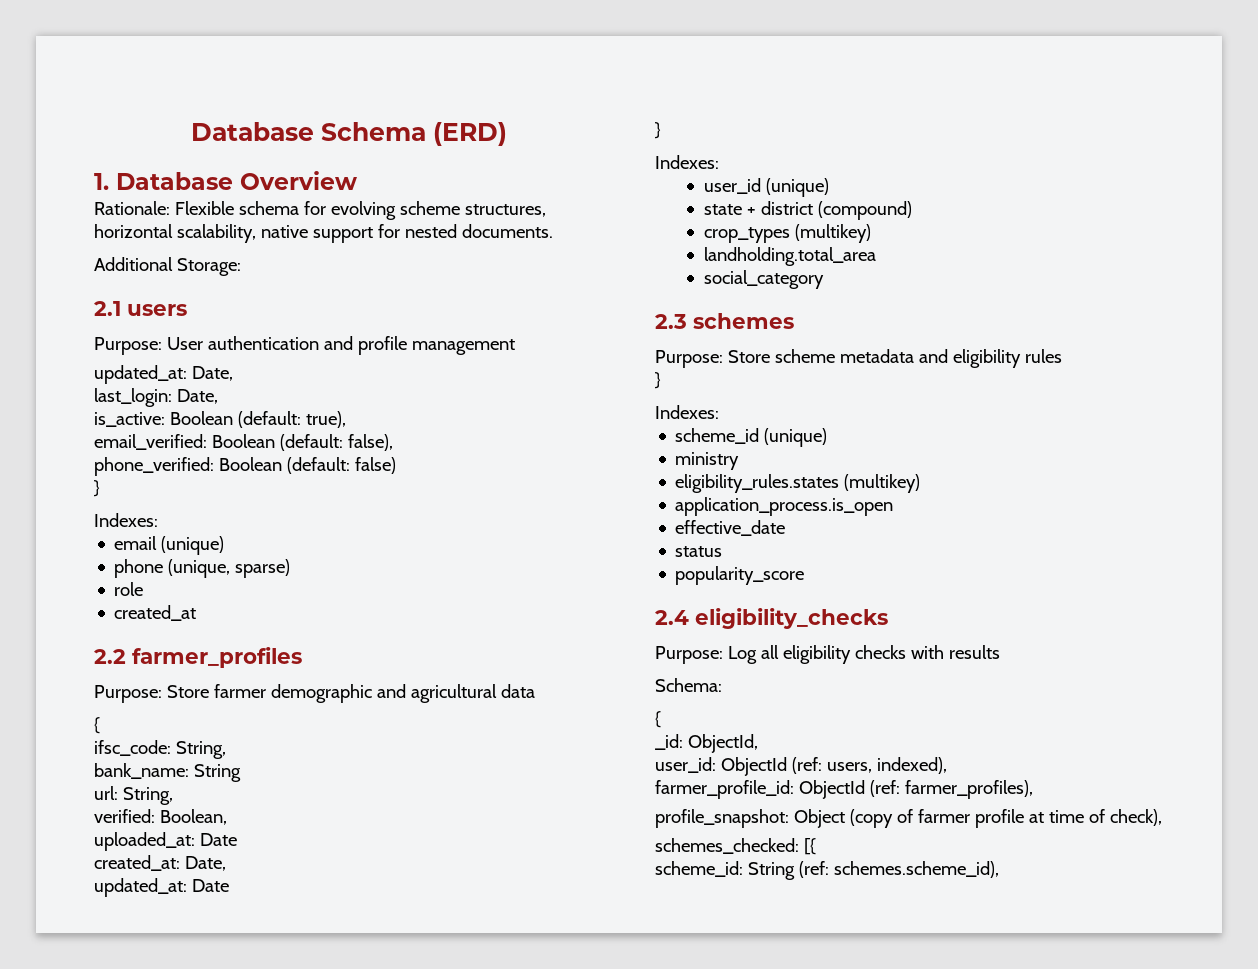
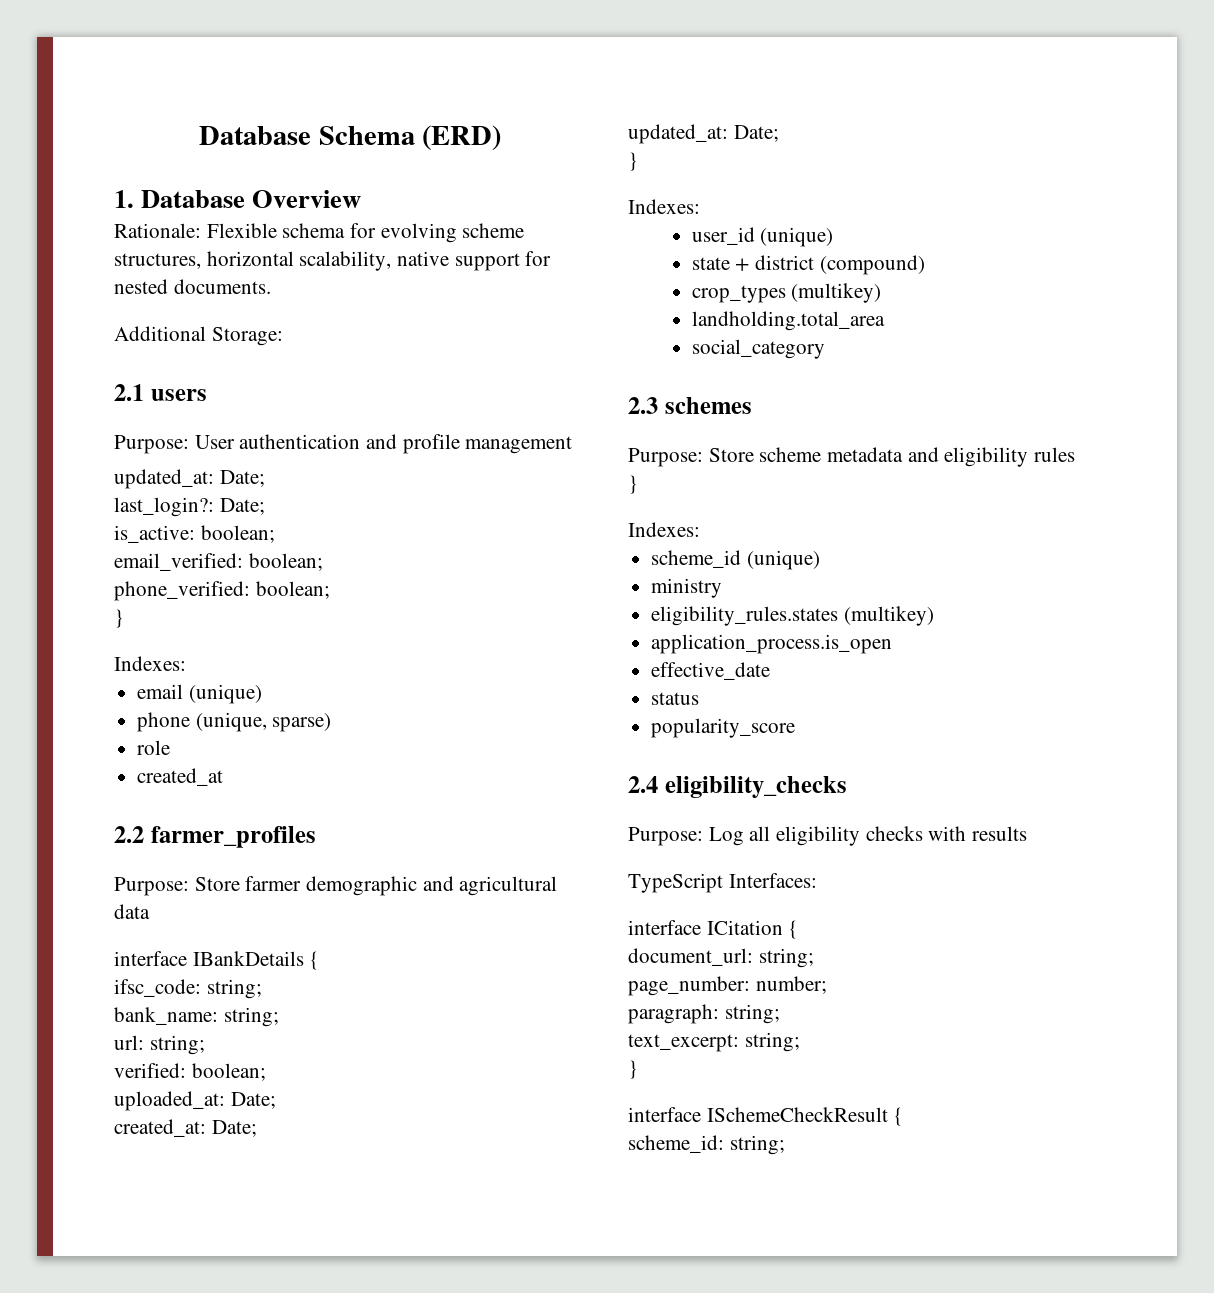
[191,366,233,381] [94,388,218,407] [94,411,346,428] [94,434,393,451] [94,457,396,476] Date, // last_login: Date, // is_active: Boolean (default: true), // email_verified: Boolean (default: false), // phone_verified: Boolean (default: false) -> [219,470,265,487] [114,497,265,517] [114,525,275,543] [114,553,323,571] [114,581,330,601] Date; // last_login?: Date; // is_active: boolean; // email_verified: boolean; // phone_verified: boolean;
(535, 691) none -> [114,951,304,966] interface IBankDetails
[175,741,226,759] String, -> [206,979,262,999] string;
[193,764,241,782] String -> [223,1007,279,1027] string;
[122,787,173,805] String, -> [149,1035,205,1055] string;
[159,809,227,825] Boolean, -> [191,1063,266,1081] boolean;
[199,833,237,846] Date -> [230,1092,276,1109] Date;
[184,856,226,871] [94,878,229,897] Date, // updated_at: Date -> [211,1120,257,1137] [628,124,779,144] Date; // updated_at: Date;
[655,678,722,692] [655,711,661,728] [655,734,758,753] [655,757,947,776] [655,780,1033,799] [655,809,1162,828] [655,838,816,855] [655,861,999,880] Schema: // { // _id: ObjectId, // user_id: ObjectId (ref: users, indexed), // farmer_profile_id: ObjectId (ref: farmer_profiles), // profile_snapshot: Object (copy of farmer profile at time of check), // schemes_checked: [{ // scheme_id: String (ref: schemes.scheme_id), -> [628,873,817,893] [628,920,799,939] [628,948,814,968] [628,976,827,996] [628,1004,780,1024] [628,1032,800,1052] [628,1060,638,1079] [628,1107,904,1126] [628,1135,785,1155] TypeScript Interfaces: // interface ICitation { // document_url: string; // page_number: number; // paragraph: string; // text_excerpt: string; // } // interface ISchemeCheckResult { // scheme_id: string;

